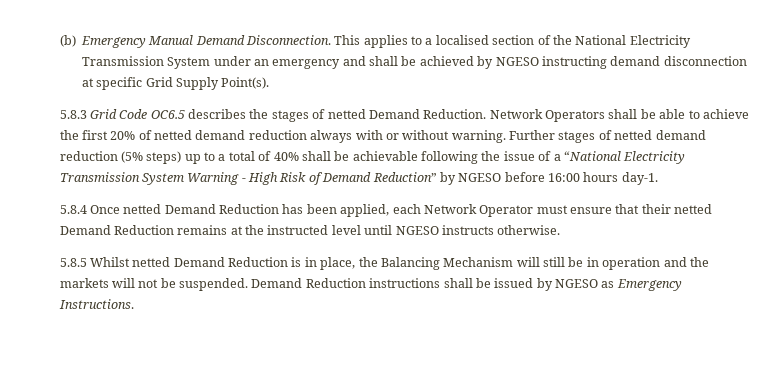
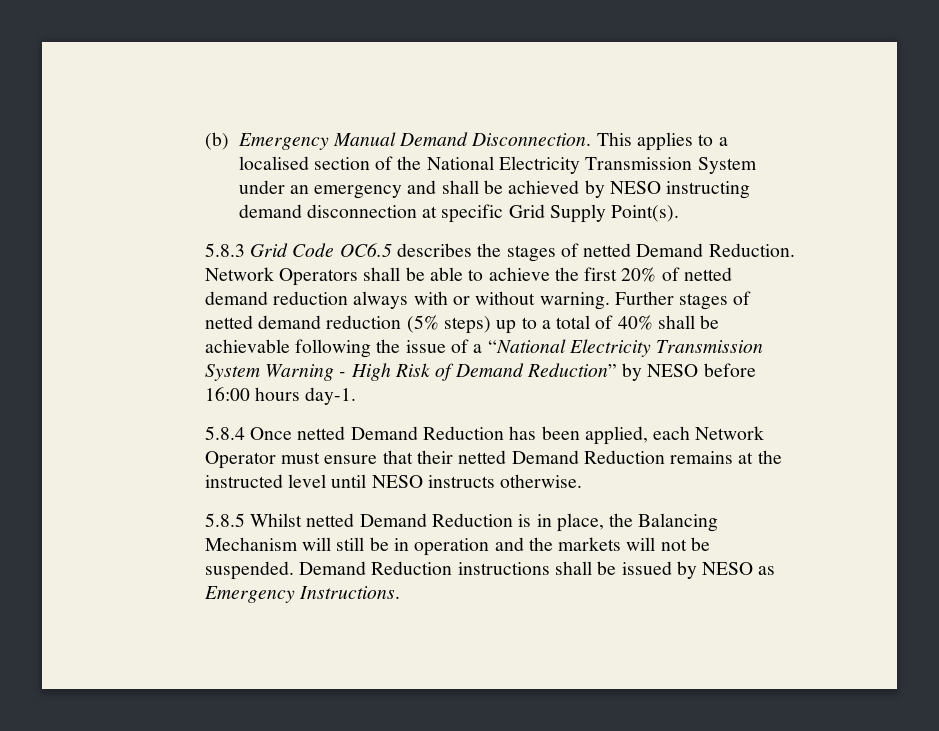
[495,57,539,66] NGESO -> [609,181,661,194] NESO
[458,173,502,182] NGESO -> [647,364,699,377] NESO
[395,226,439,235] NGESO -> [371,475,423,488] NESO
[555,279,599,288] NGESO -> [702,562,754,575] NESO

